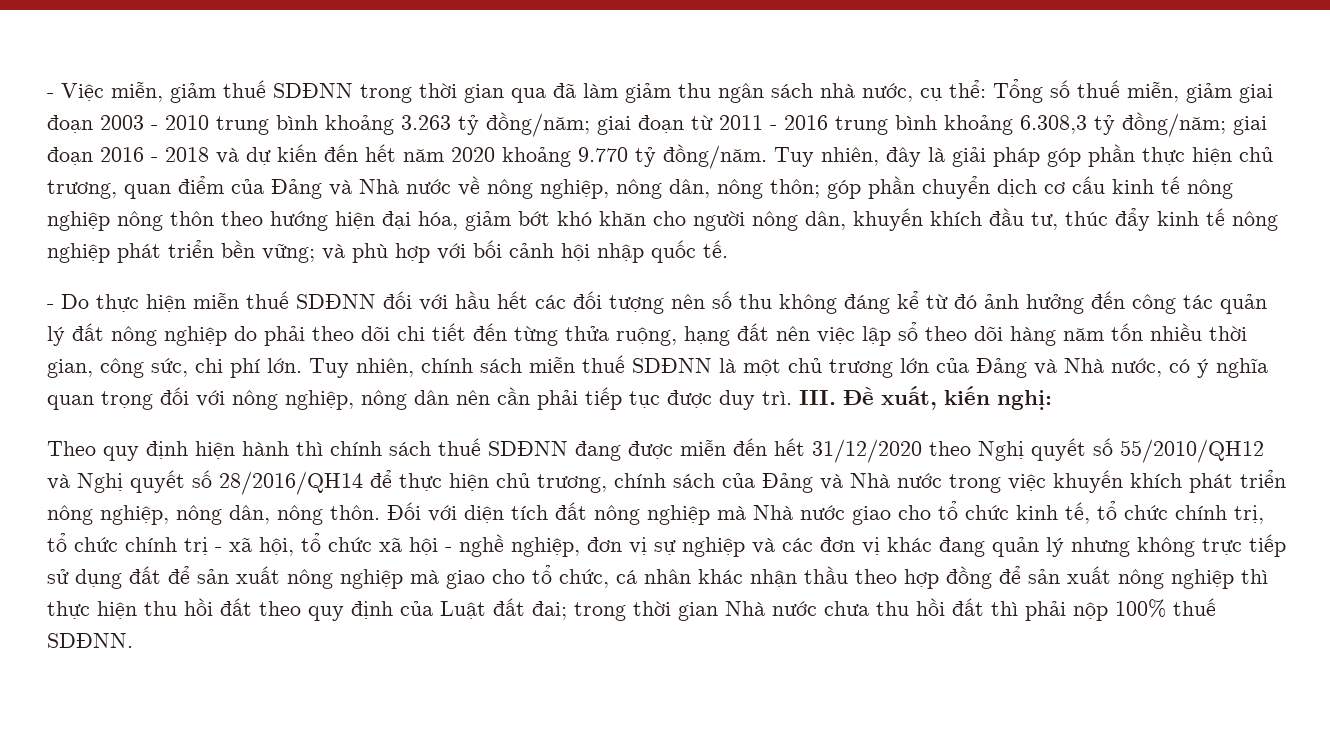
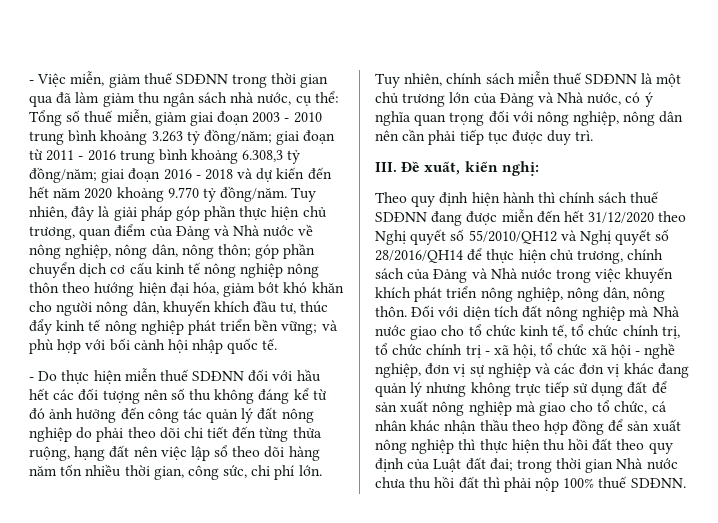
(792, 398) none -> (594, 135) //

